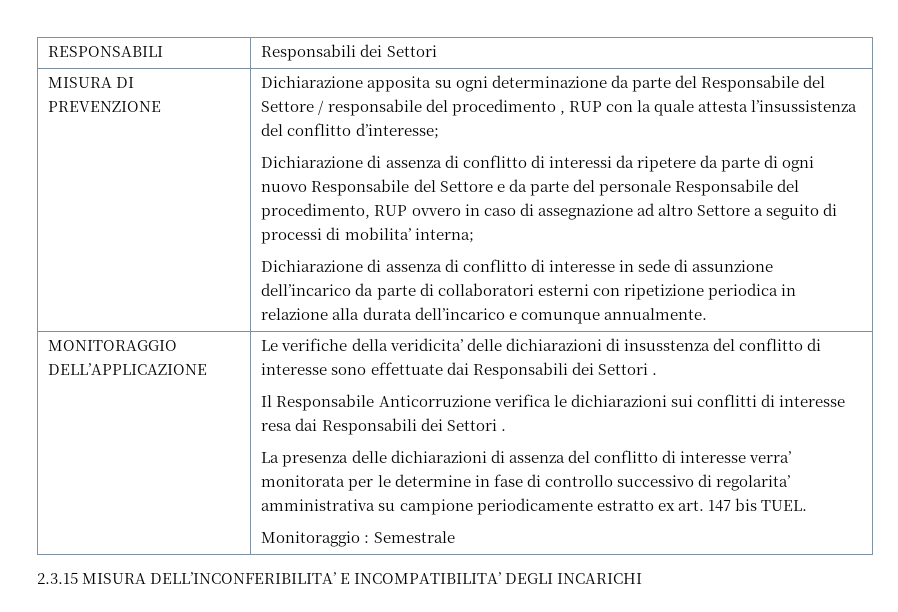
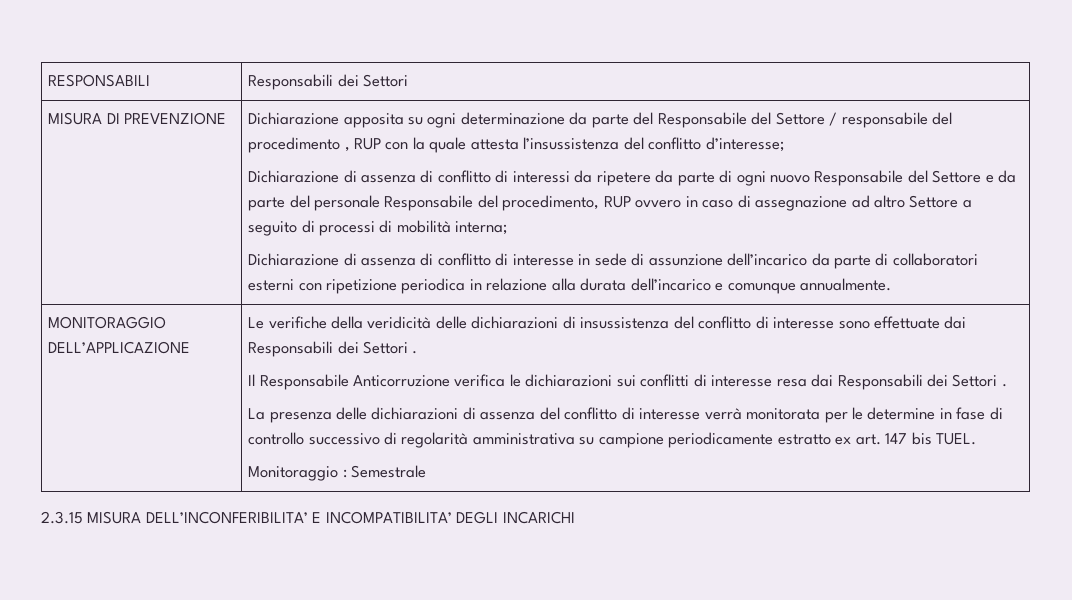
[344,227,411,240] mobilita’ -> [396,220,451,233] mobilità
[389,338,710,351] veridicita’ delle dichiarazioni di insusstenza -> [367,316,670,329] veridicità delle dichiarazioni di insussistenza
[748,451,791,463] verra’ -> [704,408,742,420] verrà
[715,475,790,491] regolarita’ -> [401,432,469,448] regolarità

